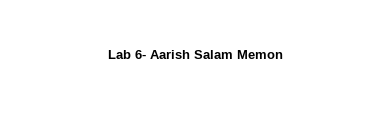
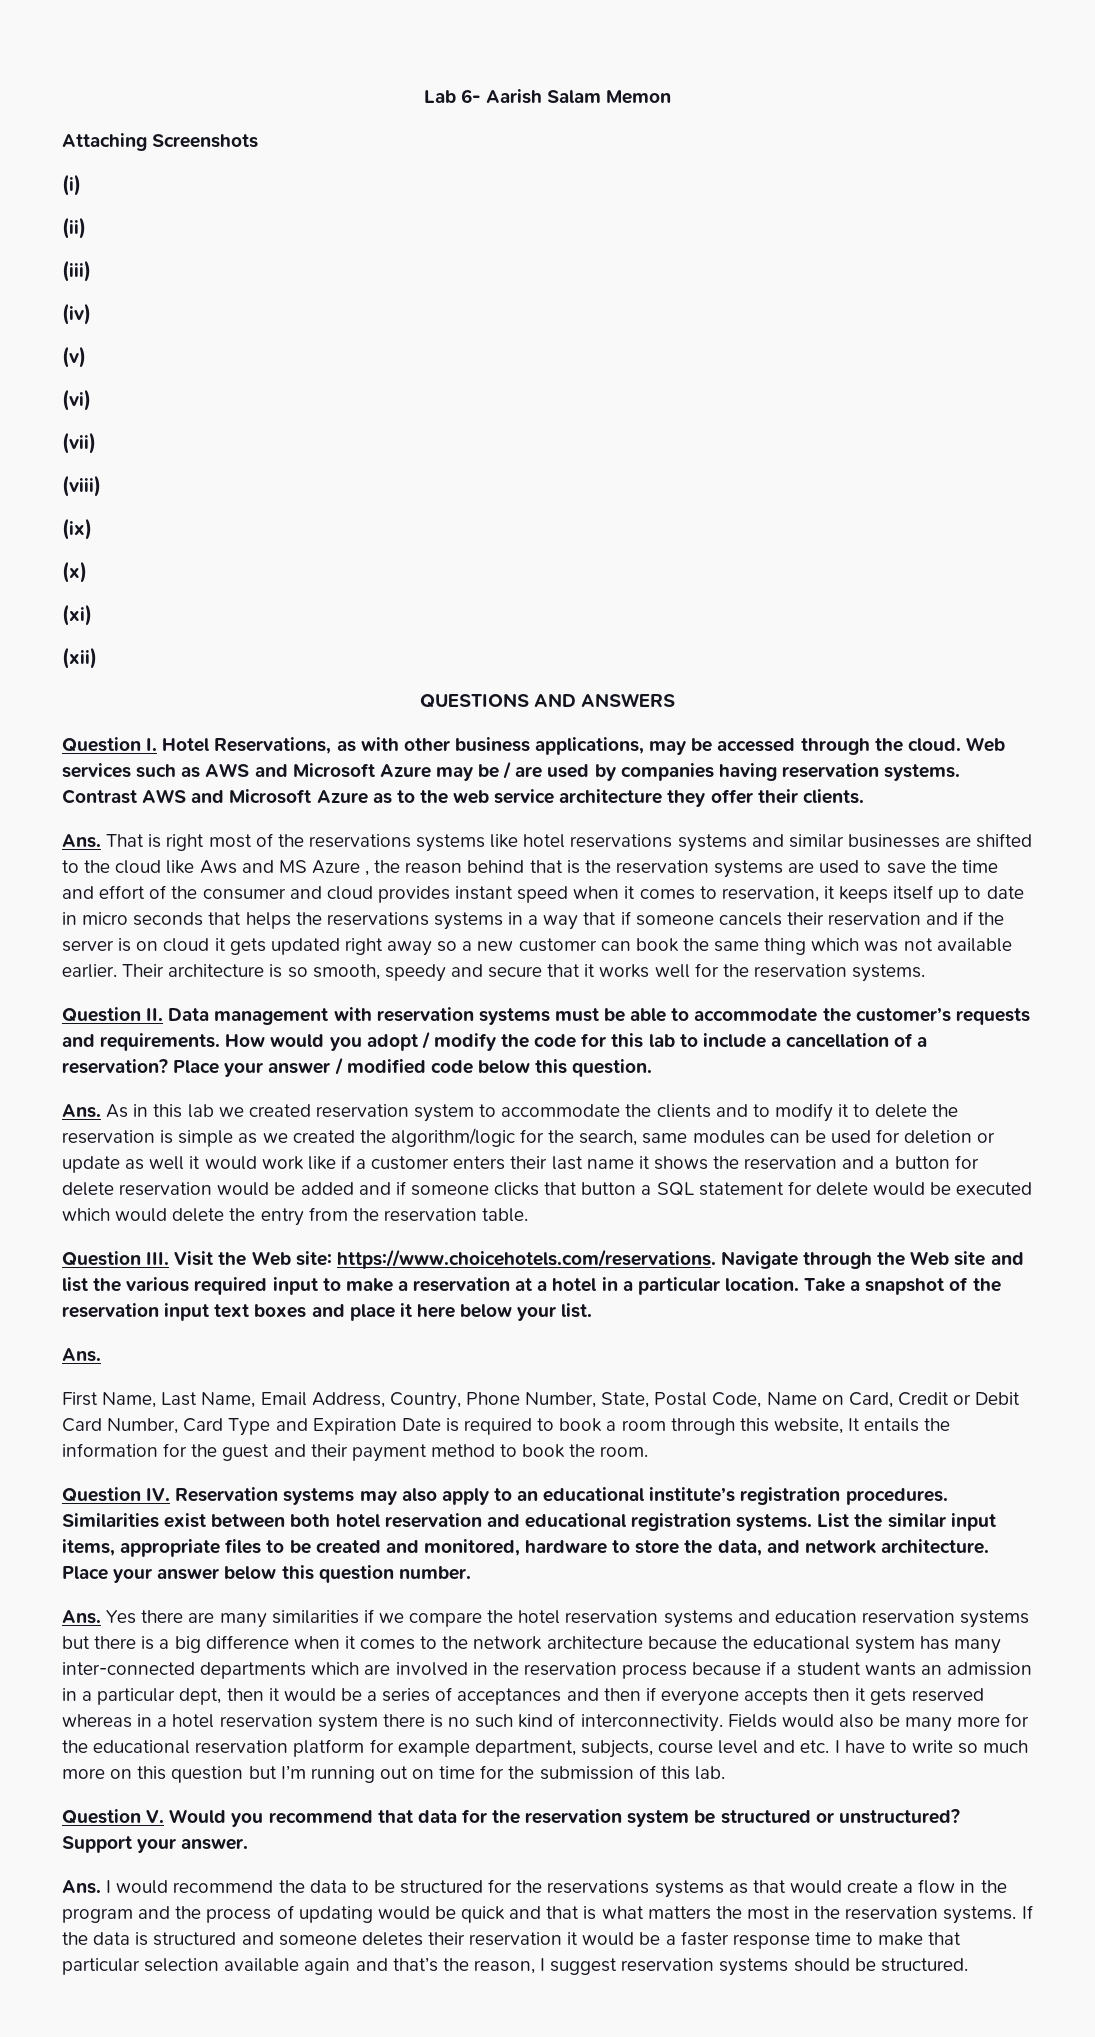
(283, 54) none -> [62,133,259,151] [62,174,81,196] [62,217,86,239] [62,260,91,282] [62,303,91,325] [62,346,86,368] [62,389,91,411] [62,432,96,454] [62,475,101,497] [62,518,92,540] [62,561,87,583] [62,604,92,626] [62,647,97,669] [419,693,676,708] [62,737,1005,755] [62,761,961,781] [62,789,864,807] [62,833,1033,852] [62,860,998,878] [62,885,1024,903] [62,911,1005,930] [62,938,1012,956] [62,963,926,982] [62,1007,1030,1025] [62,1031,928,1051] [62,1057,653,1077] [62,1103,959,1122] [62,1128,996,1147] [62,1155,979,1173] [62,1181,1033,1196] [62,1207,529,1226] [62,1249,1024,1269] [62,1277,1001,1295] [62,1303,593,1321] [62,1348,101,1362] [62,1392,1021,1410] [62,1418,951,1436] [62,1443,649,1462] [62,1487,948,1505] [62,1513,996,1531] [62,1539,989,1557] [62,1565,471,1583] [62,1609,1030,1628] [62,1635,1002,1654] [62,1661,1032,1679] [62,1687,984,1706] [62,1713,1030,1732] [62,1739,1029,1758] [62,1765,725,1783] [62,1809,960,1827] [62,1836,249,1853] [62,1879,1007,1898] [62,1905,1033,1924] [62,1931,962,1949] [62,1957,968,1976] // Attaching Screenshots // (i) // (ii) // (iii) // (iv) // (v) // (vi) // (vii) // (viii) // (ix) // (x) // (xi) // (xii) // QUESTIONS AND ANSWERS // Question I. Hotel Reservations, as with other business applications, may be accessed through the cloud. Web services such as AWS and Microsoft Azure may be / are used by companies having reservation systems. Contrast AWS and Microsoft Azure as to the web service architecture they offer their clients. // Ans. That is right most of the reservations systems like hotel reservations systems and similar businesses are shifted to the cloud like Aws and MS Azure , the reason behind that is the reservation systems are used to save the time and effort of the consumer and cloud provides instant speed when it comes to reservation, it keeps itself up to date in micro seconds that helps the reservations systems in a way that if someone cancels their reservation and if the server is on cloud it gets updated right away so a new customer can book the same thing which was not available earlier. Their architecture is so smooth, speedy and secure that it works well for the reservation systems. // Question II. Data management with reservation systems must be able to accommodate the customer’s requests and requirements. How would you adopt / modify the code for this lab to include a cancellation of a reservation? Place your answer / modified code below this question. // Ans. As in this lab we created reservation system to accommodate the clients and to modify it to delete the reservation is simple as we created the algorithm/logic for the search, same modules can be used for deletion or update as well it would work like if a customer enters their last name it shows the reservation and a button for delete reservation would be added and if someone clicks that button a SQL statement for delete would be executed which would delete the entry from the reservation table. // Question III. Visit the Web site: https://www.choicehotels.com/reservations. Navigate through the Web site and list the various required input to make a reservation at a hotel in a particular location. Take a snapshot of the reservation input text boxes and place it here below your list. // Ans. // First Name, Last Name, Email Address, Country, Phone Number, State, Postal Code, Name on Card, Credit or Debit Card Number, Card Type and Expiration Date is required to book a room through this website, It entails the information for the guest and their payment method to book the room. // Question IV. Reservation systems may also apply to an educational institute’s registration procedures. Similarities exist between both hotel reservation and educational registration systems. List the similar input items, appropriate files to be created and monitored, hardware to store the data, and network architecture. Place your answer below this question number. // Ans. Yes there are many similarities if we compare the hotel reservation systems and education reservation systems but there is a big difference when it comes to the network architecture because the educational system has many inter-connected departments which are involved in the reservation process because if a student wants an admission in a particular dept, then it would be a series of acceptances and then if everyone accepts then it gets reserved whereas in a hotel reservation system there is no such kind of interconnectivity. Fields would also be many more for the educational reservation platform for example department, subjects, course level and etc. I have to write so much more on this question but I’m running out on time for the submission of this lab. // Question V. Would you recommend that data for the reservation system be structured or unstructured? Support your answer. // Ans. I would recommend the data to be structured for the reservations systems as that would create a flow in the program and the process of updating would be quick and that is what matters the most in the reservation systems. If the data is structured and someone deletes their reservation it would be a faster response time to make that particular selection available again and that’s the reason, I suggest reservation systems should be structured.

